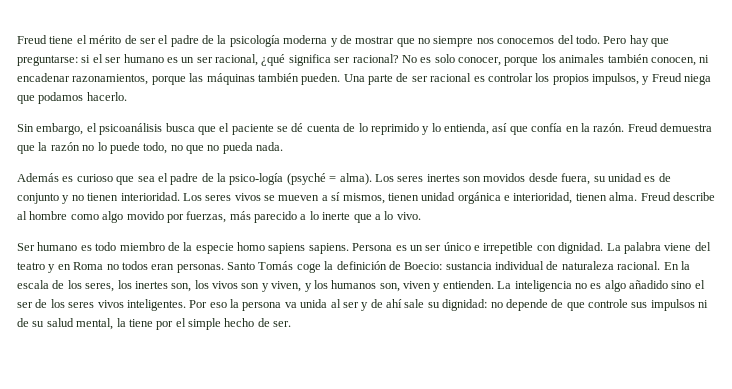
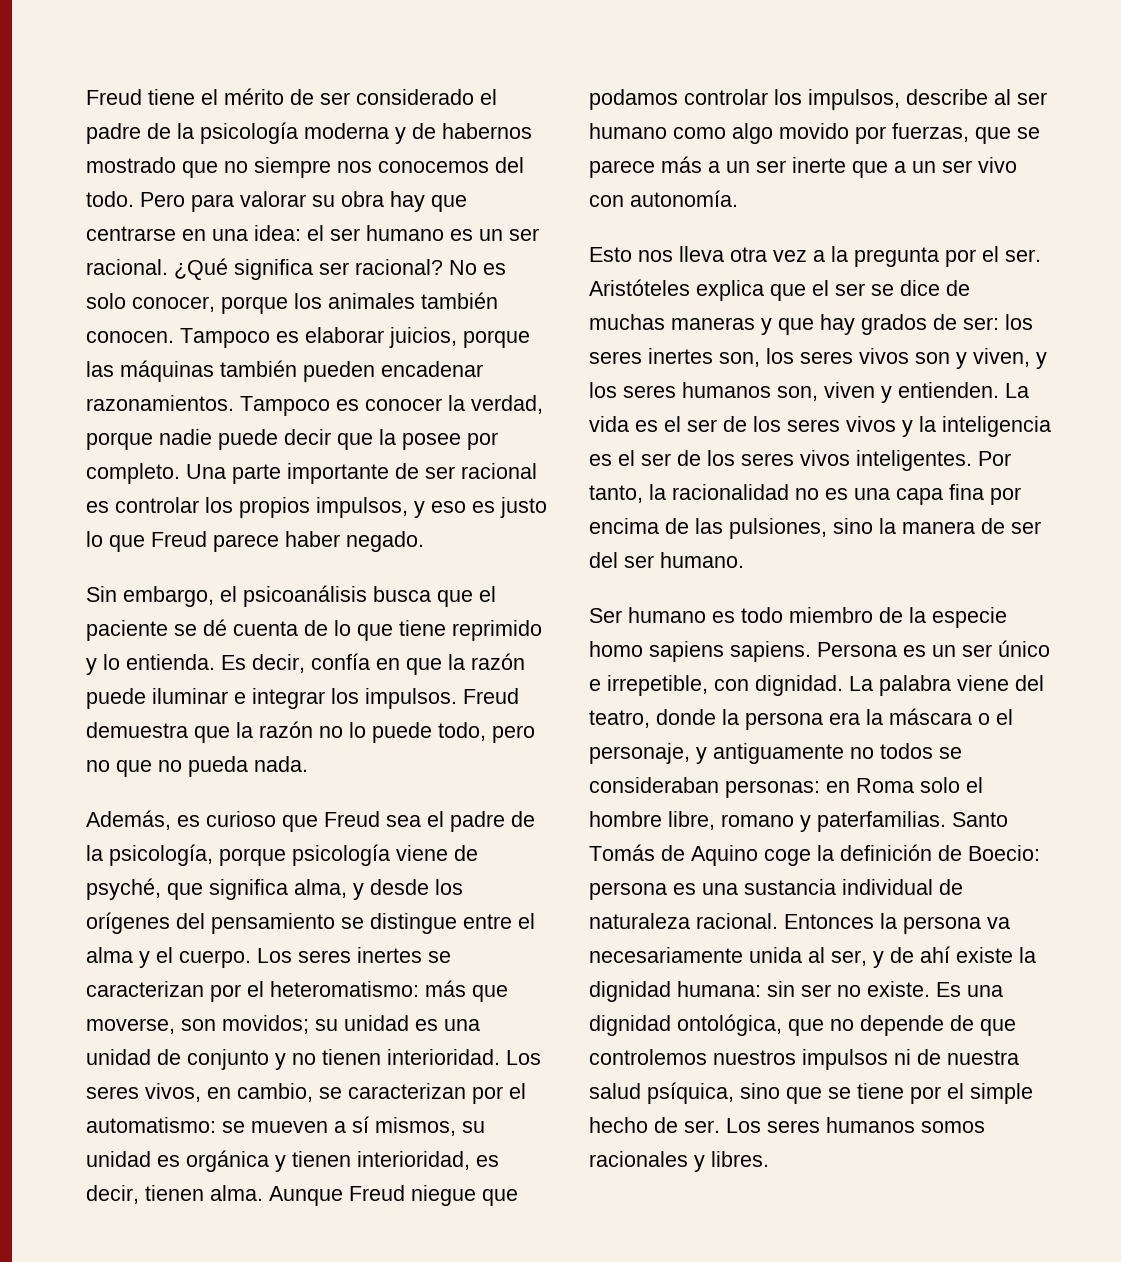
(156, 41) none -> [356,89,474,105] considerado
[355,36,395,44] mostrar -> [442,123,532,139] [86,157,176,173] habernos mostrado
[629,35,669,47] [17,55,91,66] hay que preguntarse: si -> [191,191,467,212] [86,225,301,241] para valorar su obra hay que centrarse en una idea:
[215,54,286,66] racional, ¿qué -> [86,258,228,280] racional. ¿Qué
[650,55,710,66] [17,73,341,85] conocen, ni encadenar razonamientos, porque las máquinas también pueden. -> [86,327,530,348] [86,360,483,382] [86,395,543,416] [86,429,498,450] [86,463,180,484] conocen. Tampoco es elaborar juicios, porque las máquinas también pueden encadenar razonamientos. Tampoco es conocer la verdad, porque nadie puede decir que la posee por completo.
(393, 79) none -> [287,463,389,484] importante
[651,73,712,85] [17,92,127,104] Freud niega que podamos hacerlo. -> [431,497,547,518] [86,531,424,552] eso es justo lo que Freud parece haber negado.
(368, 127) none -> [357,620,446,641] que tiene
[444,123,625,135] entienda, así que confía en la razón. -> [126,653,525,675] [86,688,457,709] entienda. Es decir, confía en que la razón puede iluminar e integrar los impulsos.
(168, 148) none -> [492,725,535,743] pero
[17,173,59,182] Además -> [86,810,171,830] Además,
(135, 180) none -> [324,811,380,827] Freud
[229,173,656,185] psico-logía (psyché = alma). Los seres inertes son movidos desde fuera, su unidad es -> [109,844,478,866] [86,878,463,900] [86,912,535,934] [86,947,451,968] [86,980,508,1002] [86,1015,480,1034] [86,1049,151,1065] psicología, porque psicología viene de psyché, que significa alma, y desde los orígenes del pensamiento se distingue entre el alma y el cuerpo. Los seres inertes se caracterizan por el heteromatismo: más que moverse, son movidos; su unidad es una unidad
[234,193,261,201] vivos -> [145,1083,526,1104] [86,1117,216,1133] vivos, en cambio, se caracterizan por el automatismo:
[387,192,715,204] [17,211,68,220] tienen unidad orgánica e interioridad, tienen alma. Freud describe al hombre -> [462,1121,485,1133] [86,1150,499,1172] [86,1185,518,1206] [589,89,1047,110] [589,123,667,139] su unidad es orgánica y tienen interioridad, es decir, tienen alma. Aunque Freud niegue que podamos controlar los impulsos, describe al ser humano
[229,211,421,223] más parecido a lo inerte que a lo vivo. -> [975,127,1040,144] [589,156,1017,178] [589,190,738,207] [589,246,1041,267] [589,279,970,301] [589,314,1033,335] [589,348,1047,369] [589,382,1029,403] [589,416,1051,437] [589,450,1011,471] [589,484,1021,505] [589,518,1041,539] [589,552,744,568] que se parece más a un ser inerte que a un ser vivo con autonomía. // Esto nos lleva otra vez a la pregunta por el ser. Aristóteles explica que el ser se dice de muchas maneras y que hay grados de ser: los seres inertes son, los seres vivos son y viven, y los seres humanos son, viven y entienden. La vida es el ser de los seres vivos y la inteligencia es el ser de los seres vivos inteligentes. Por tanto, la racionalidad no es una capa fina por encima de las pulsiones, sino la manera de ser del ser humano.
[483,242,534,254] irrepetible -> [607,675,708,696] irrepetible,
[17,261,294,273] teatro y en Roma no todos eran personas. Santo Tomás -> [589,708,1013,730] [589,743,962,764] [589,777,983,798] [589,811,1008,832] [589,844,758,866] teatro, donde la persona era la máscara o el personaje, y antiguamente no todos se consideraban personas: en Roma solo el hombre libre, romano y paterfamilias. Santo Tomás de Aquino
(443, 266) none -> [589,882,738,900] persona es una
[663,261,690,270] [17,280,705,292] [17,299,227,311] En la escala de los seres, los inertes son, los vivos son y viven, y los humanos son, viven y entienden. La inteligencia no es algo añadido sino el ser de los seres vivos inteligentes. Por eso -> [784,914,874,929] Entonces
(297, 305) none -> [589,947,743,963] necesariamente
[342,302,359,308] ser -> [831,950,867,966] ser,
[404,299,488,311] sale su dignidad: -> [956,947,1036,963] [589,981,1003,1002] [589,1014,824,1036] existe la dignidad humana: sin ser no existe. Es una dignidad ontológica, que
[588,299,648,308] controle sus -> [589,1049,796,1065] controlemos nuestros
[32,318,126,330] su salud mental, la -> [947,1050,1019,1065] [589,1082,851,1104] nuestra salud psíquica, sino que se
(292, 324) none -> [726,1117,985,1133] [589,1151,769,1172] Los seres humanos somos racionales y libres.

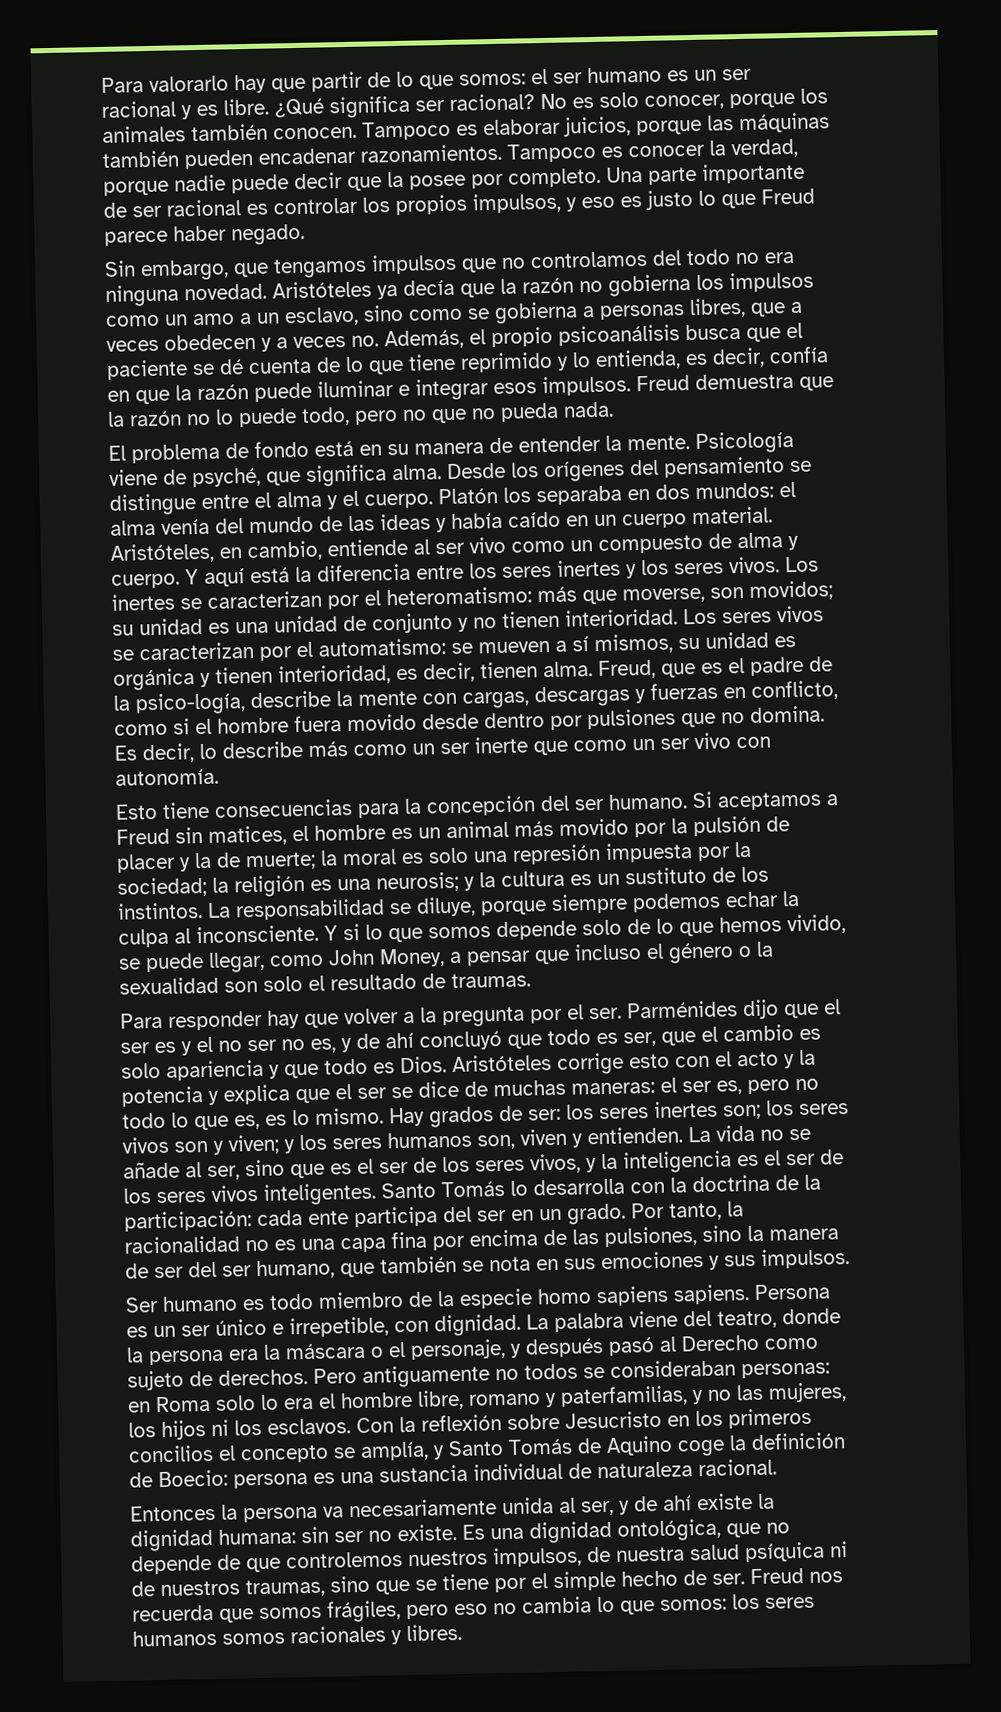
[86,88,497,105] [86,122,532,144] [86,157,524,178] [86,191,467,212] [86,225,301,241] Freud tiene el mérito de ser considerado el padre de la psicología moderna y de habernos mostrado que no siempre nos conocemos del todo. Pero para valorar su obra hay que centrarse en una idea: -> [101,71,526,94] Para valorarlo hay que partir de lo que somos:
[86,259,168,275] racional. -> [101,98,269,120] racional y es libre.
[220,586,237,602] el -> [233,249,795,279] [105,271,814,307] [105,297,803,327] [106,326,553,352] que tengamos impulsos que no controlamos del todo no era ninguna novedad. Aristóteles ya decía que la razón no gobierna los impulsos como un amo a un esclavo, sino como se gobierna a personas libres, que a veces obedecen y a veces no. Además, el propio
[126,654,246,670] entienda. Es -> [595,349,708,370] entienda, es
[331,688,359,704] los -> [493,382,537,395] esos
[86,810,535,832] [86,844,390,866] Además, es curioso que Freud sea el padre de la psicología, porque psicología -> [108,430,794,464] El problema de fondo está en su manera de entender la mente. Psicología
[294,879,429,900] alma, y desde -> [392,462,506,481] alma. Desde
[257,948,351,963] Los seres -> [438,481,796,506] [110,506,773,536] [110,532,799,564] [111,556,819,589] Platón los separaba en dos mundos: el alma venía del mundo de las ideas y había caído en un cuerpo material. Aristóteles, en cambio, entiende al ser vivo como un compuesto de alma y cuerpo. Y aquí está la diferencia entre los seres inertes y los seres vivos. Los
[145,1083,313,1102] vivos, en cambio, -> [777,605,824,623] vivos
[269,1185,518,1206] [589,89,1047,110] [589,123,1040,144] [589,156,720,178] Aunque Freud niegue que podamos controlar los impulsos, describe al ser humano como algo movido por fuerzas, que se parece más a -> [598,656,833,679] [113,680,838,716] [114,705,825,736] [114,740,407,764] Freud, que es el padre de la psico-logía, describe la mente con cargas, descargas y fuerzas en conflicto, como si el hombre fuera movido desde dentro por pulsiones que no domina. Es decir, lo describe más como
[894,161,906,173] a -> [573,739,627,752] como
[638,246,807,262] nos lleva otra vez -> [162,791,839,819] [116,815,790,846] [116,841,752,873] [117,866,769,898] [117,890,800,921] [118,914,846,948] [119,941,774,973] [119,972,531,995] [120,1008,399,1031] tiene consecuencias para la concepción del ser humano. Si aceptamos a Freud sin matices, el hombre es un animal más movido por la pulsión de placer y la de muerte; la moral es solo una represión impuesta por la sociedad; la religión es una neurosis; y la cultura es un sustituto de los instintos. La responsabilidad se diluye, porque siempre podemos echar la culpa al inconsciente. Y si lo que somos depende solo de lo que hemos vivido, se puede llegar, como John Money, a pensar que incluso el género o la sexualidad son solo el resultado de traumas. // Para responder hay que volver
[589,279,690,296] Aristóteles -> [626,999,841,1020] [120,1024,821,1056] [121,1049,816,1081] [121,1086,219,1107] Parménides dijo que el ser es y el no ser no es, y de ahí concluyó que todo es ser, que el cambio es solo apariencia y que todo es Dios. Aristóteles corrige esto con el acto y la potencia y
[671,314,855,335] maneras y que hay -> [571,1077,819,1095] [122,1107,425,1131] maneras: el ser es, pero no todo lo que es, es lo mismo. Hay
[719,352,760,367] son, -> [723,1104,761,1120] son;
[973,348,1030,367] viven, -> [228,1134,279,1155] viven;
[635,416,896,432] es el ser de los seres vivos -> [760,1128,811,1141] [123,1153,581,1180] no se añade al ser, sino que es el ser de los seres vivos,
(972, 460) none -> [381,1174,821,1199] [124,1203,626,1232] Santo Tomás lo desarrolla con la doctrina de la participación: cada ente participa del ser en un grado.
[660,552,744,568] humano. -> [256,1248,850,1280] humano, que también se nota en sus emociones y sus impulsos.
(707, 755) none -> [525,1334,819,1358] [127,1368,357,1391] después pasó al Derecho como sujeto de derechos. Pero
(960, 785) none -> [260,1394,314,1410] lo era
[817,811,946,832] paterfamilias. -> [560,1382,847,1407] [128,1407,812,1440] [128,1441,445,1464] paterfamilias, y no las mujeres, los hijos ni los esclavos. Con la reflexión sobre Jesucristo en los primeros concilios el concepto se amplía, y
(778, 921) none -> (777, 1467) //
[802,1049,911,1070] impulsos ni -> [493,1546,582,1568] impulsos,
[647,1082,734,1104] psíquica, -> [744,1541,848,1563] [131,1578,325,1598] psíquica ni de nuestros traumas,
[726,1118,761,1133] Los -> [750,1568,843,1585] [132,1593,760,1623] Freud nos recuerda que somos frágiles, pero eso no cambia lo que somos: los

